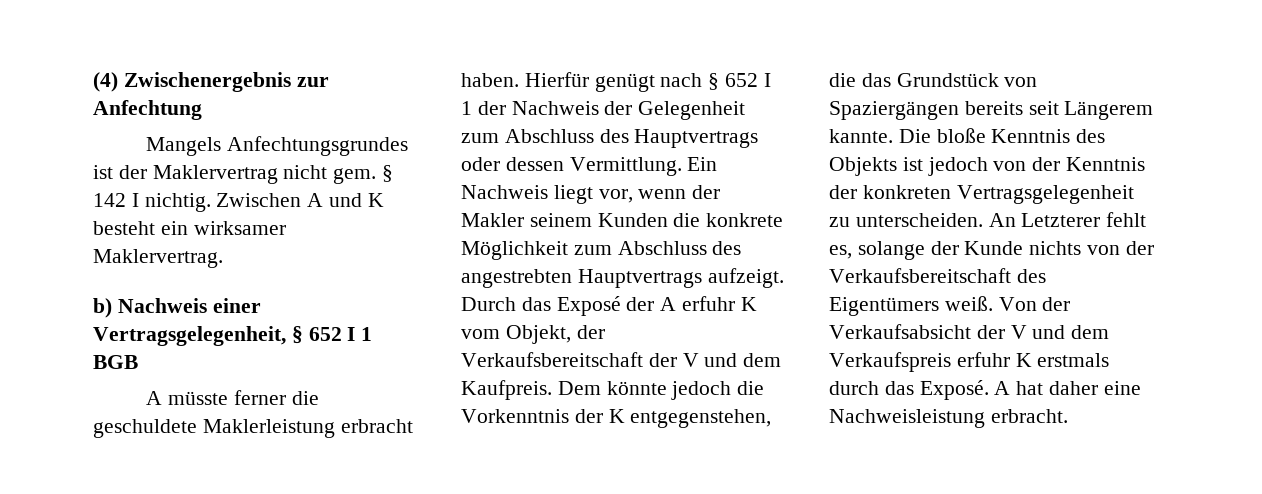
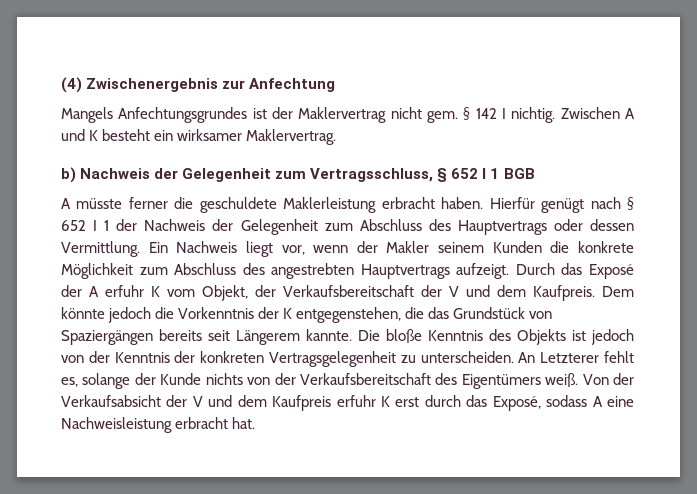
[212,298,261,313] [93,326,286,346] einer Vertragsgelegenheit, -> [154,168,434,182] der Gelegenheit zum Vertragsschluss,
[829,352,1110,372] Verkaufspreis erfuhr K erstmals -> [272,395,420,411] Kaufpreis erfuhr K erst
[919,380,1141,400] [829,409,1068,428] Exposé. A hat daher eine Nachweisleistung erbracht. -> [492,395,635,411] [61,417,256,433] Exposé, sodass A eine Nachweisleistung erbracht hat.

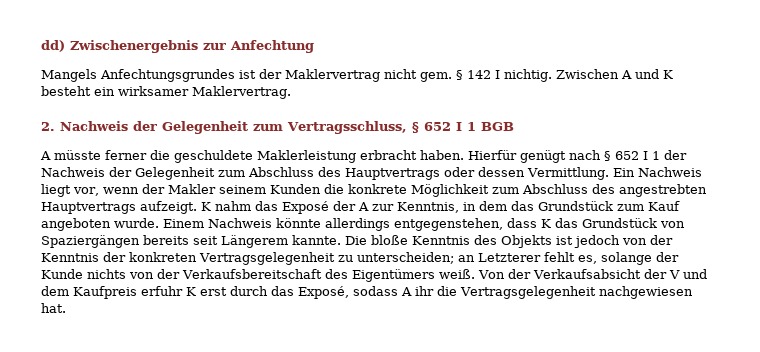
[61,77,82,93] (4) -> [41,40,65,52] dd)
[61,167,76,183] b) -> [41,122,55,131] 2.
[515,263,555,275] Durch -> [201,201,251,211] K nahm
[105,285,634,301] [61,307,425,323] erfuhr K vom Objekt, der Verkaufsbereitschaft der V und dem Kaufpreis. Dem könnte jedoch die Vorkenntnis der K entgegenstehen, die -> [372,201,680,213] [41,218,551,231] zur Kenntnis, in dem das Grundstück zum Kauf angeboten wurde. Einem Nachweis könnte allerdings entgegenstehen, dass K
[420,351,536,363] unterscheiden. An -> [356,252,475,264] unterscheiden; an
[607,396,635,407] [61,417,229,433] eine Nachweisleistung erbracht -> [415,286,693,299] ihr die Vertragsgelegenheit nachgewiesen

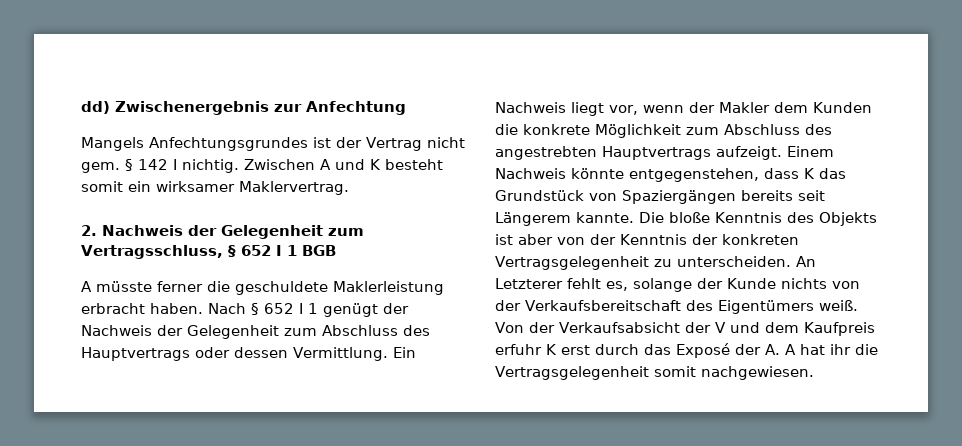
[285,69,380,82] Maklervertrag -> [366,137,422,151] Vertrag
(91, 91) none -> [81,181,123,192] somit
[468,150,660,163] Hierfür genügt nach § 652 I 1 -> [208,303,378,317] Nach § 652 I 1 genügt
[218,185,266,194] seinem -> [774,102,808,113] dem
[201,201,680,214] [41,218,159,231] K nahm das Exposé der A zur Kenntnis, in dem das Grundstück zum Kauf angeboten wurde. -> (782, 153) none
[325,218,390,231] allerdings -> (624, 173) none
[574,235,620,248] jedoch -> [518,234,553,245] aber
[356,252,475,264] unterscheiden; an -> [676,256,816,267] unterscheiden. An
[298,286,412,299] Exposé, sodass A -> [676,343,825,358] Exposé der A. A hat
[598,286,693,299] [41,303,66,313] nachgewiesen hat. -> [653,366,814,380] somit nachgewiesen.

